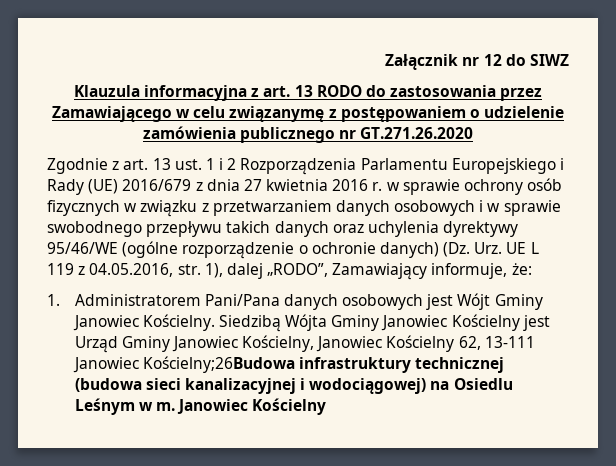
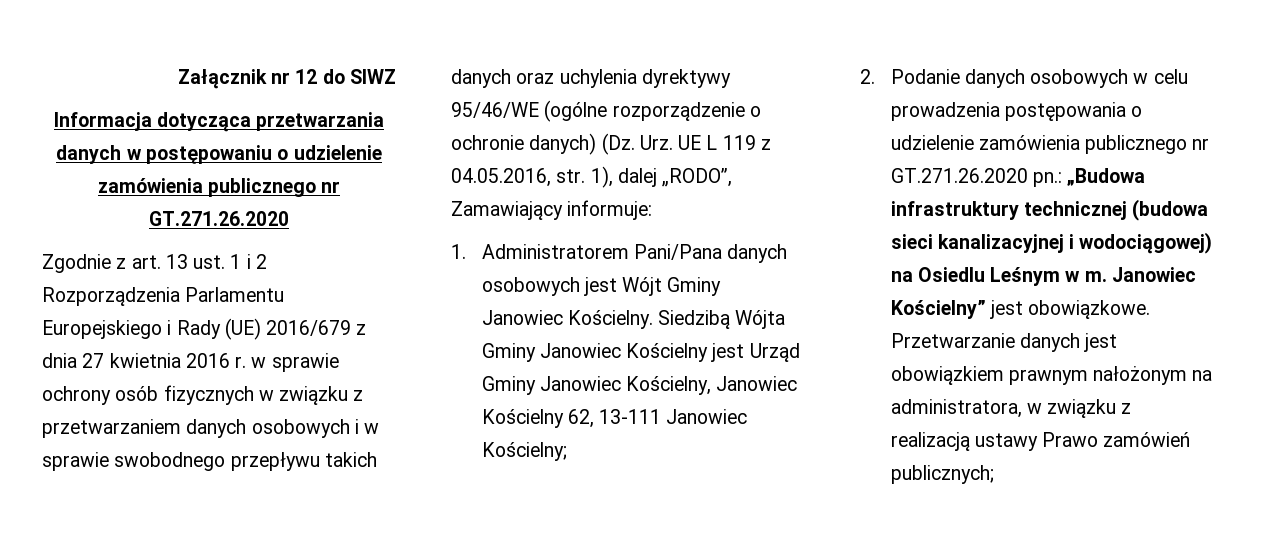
[73,85,543,101] [51,106,466,122] Klauzula informacyjna z art. 13 RODO do zastosowania przez Zamawiającego w celu związanymę z postępowaniem -> [53,112,385,132] [56,145,272,164] Informacja dotycząca przetwarzania danych w postępowaniu
[431,263,532,279] informuje, że: -> [567,200,653,220] informuje:
[142,356,295,373] Kościelny;26Budowa -> [481,442,567,461] [860,69,1188,88] [890,102,1143,121] [890,135,1210,154] [890,168,1146,187] Kościelny; // 2. Podanie danych osobowych w celu prowadzenia postępowania o udzielenie zamówienia publicznego nr GT.271.26.2020 pn.: „Budowa
[252,398,327,415] Kościelny -> [890,300,1151,319] [890,333,1118,352] [890,366,1213,385] [890,399,1132,418] [890,432,1191,451] [890,465,994,484] Kościelny” jest obowiązkowe. Przetwarzanie danych jest obowiązkiem prawnym nałożonym na administratora, w związku z realizacją ustawy Prawo zamówień publicznych;

